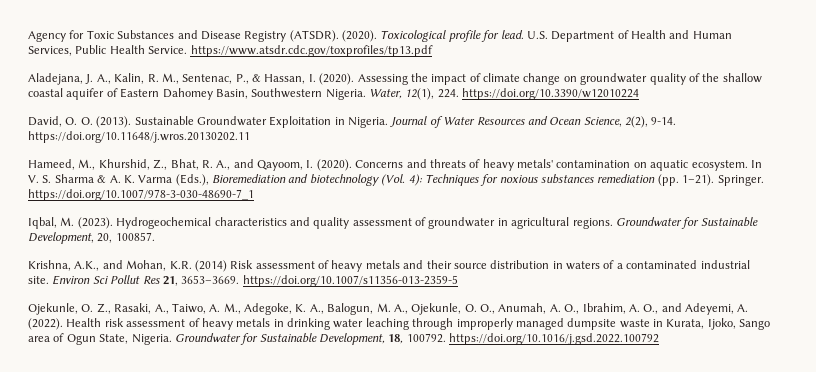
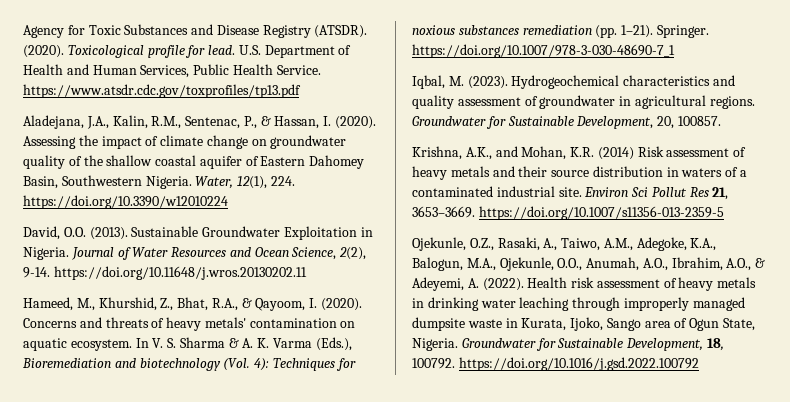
[85,73,179,84] J. A., Kalin, R. M., -> [86,115,182,129] J.A., Kalin, R.M.,
[65,117,93,125] O. O. -> [63,227,86,237] O.O.
[201,159,254,170] R. A., and -> [211,298,252,311] R.A., &
[81,303,111,314] O. Z., -> [469,238,494,251] O.Z.,
[209,303,682,315] A. M., Adegoke, K. A., Balogun, M. A., Ojekunle, O. O., Anumah, A. O., Ibrahim, A. O., and -> [603,237,717,251] [412,257,766,271] A.M., Adegoke, K.A., Balogun, M.A., Ojekunle, O.O., Anumah, A.O., Ibrahim, A.O., &

